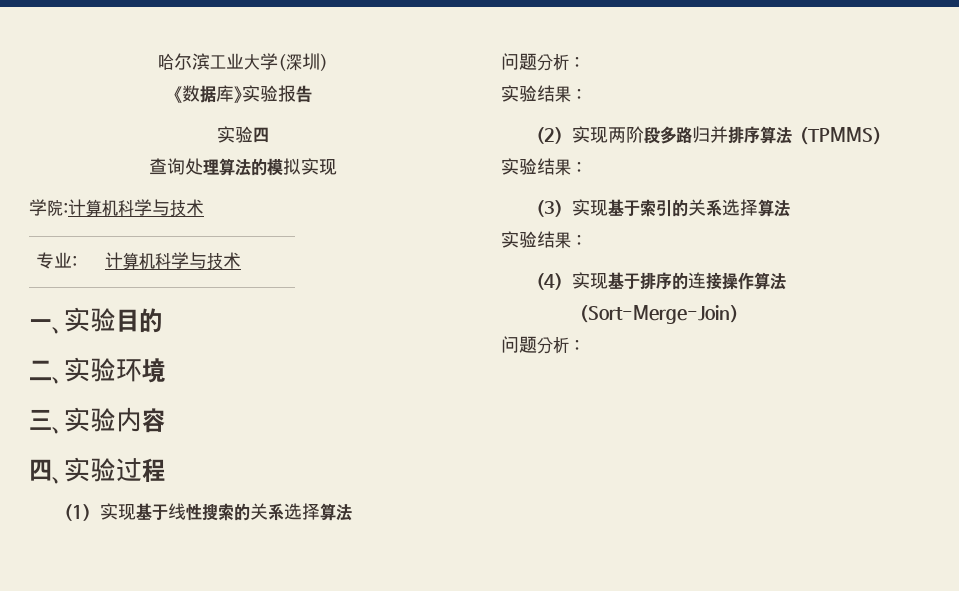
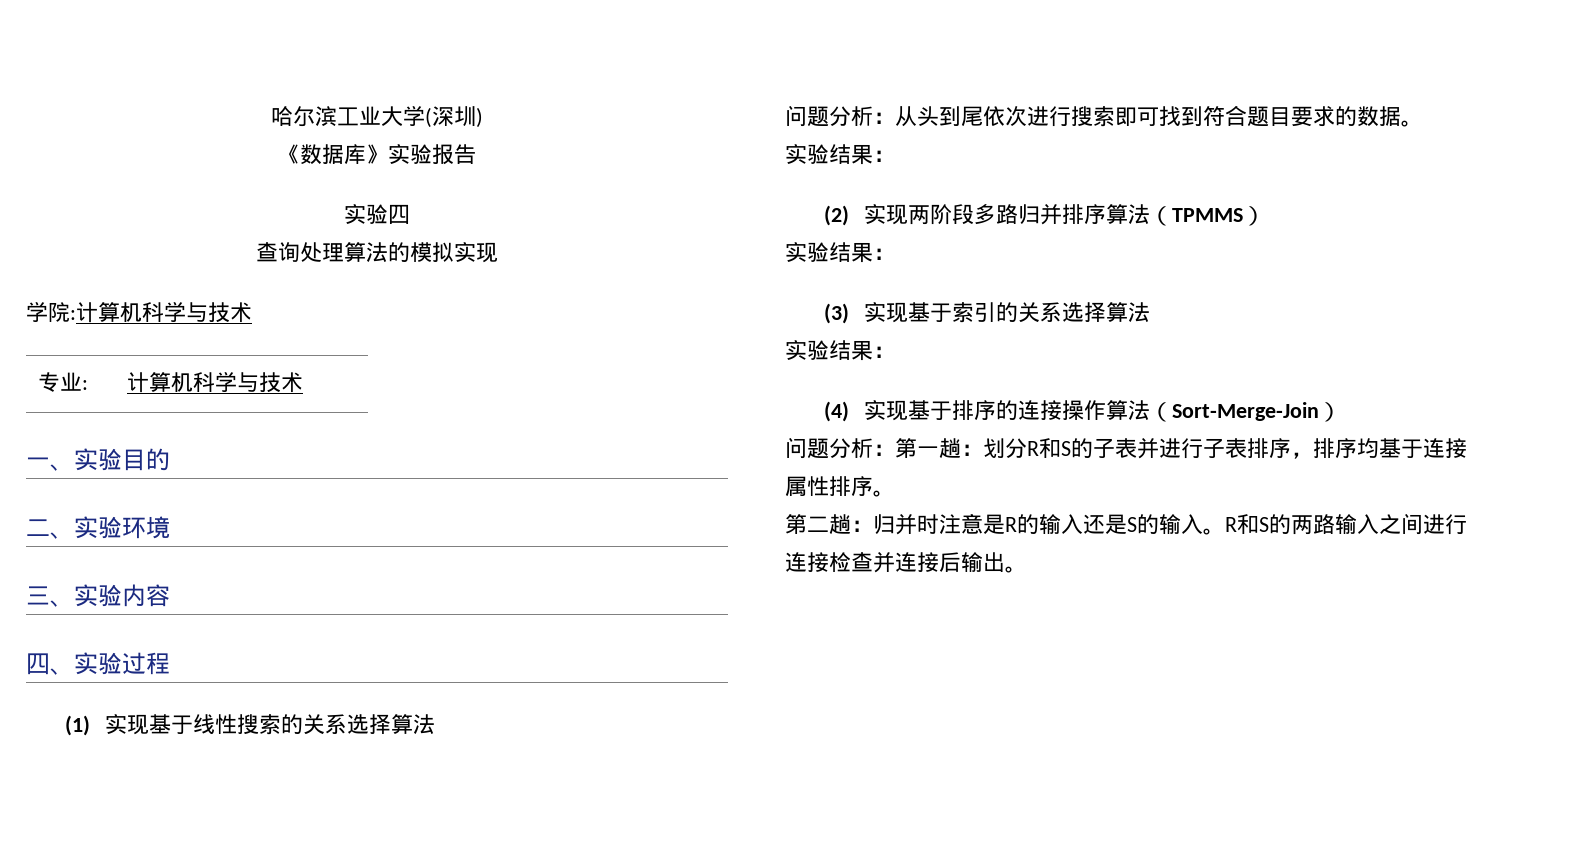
(585, 62) none -> [895,105,1423,127] 从头到尾依次进行搜索即可找到符合题目要求的数据。
(585, 345) none -> [895,438,1467,459] [785,476,895,497] [785,513,1467,535] [785,552,1027,573] 第一趟：划分R和S的子表并进行子表排序，排序均基于连接属性排序。 // 第二趟：归并时注意是R的输入还是S的输入。R和S的两路输入之间进行连接检查并连接后输出。

